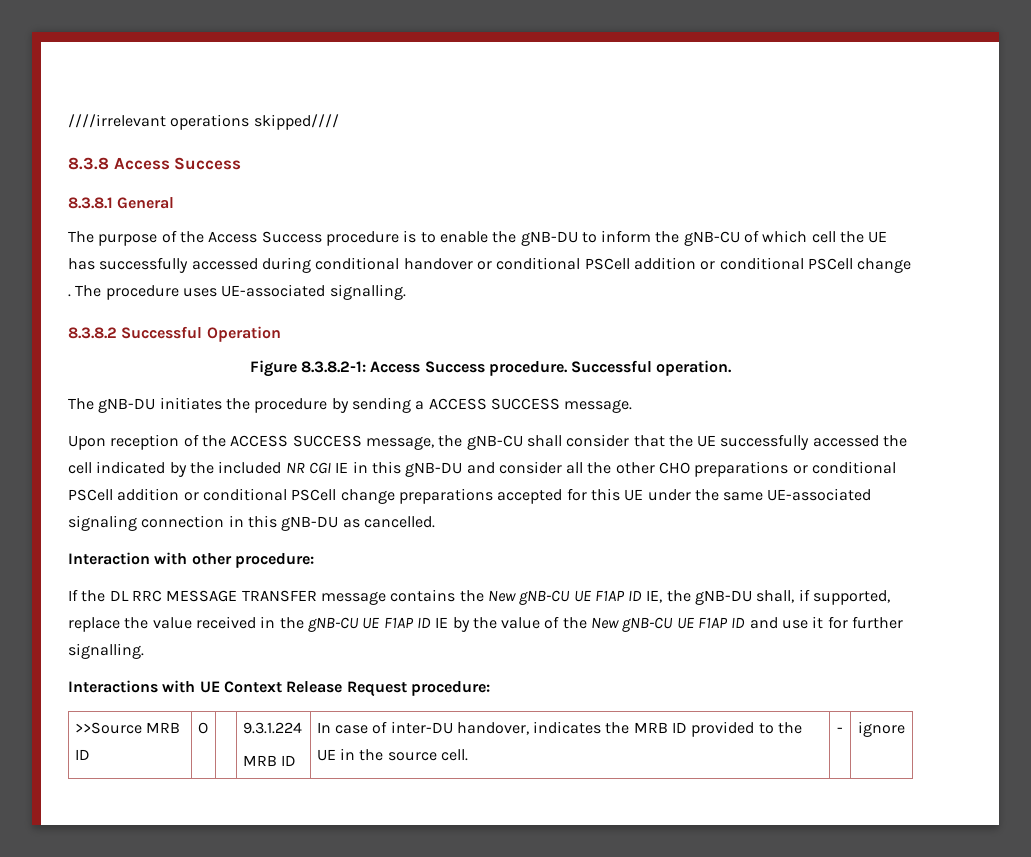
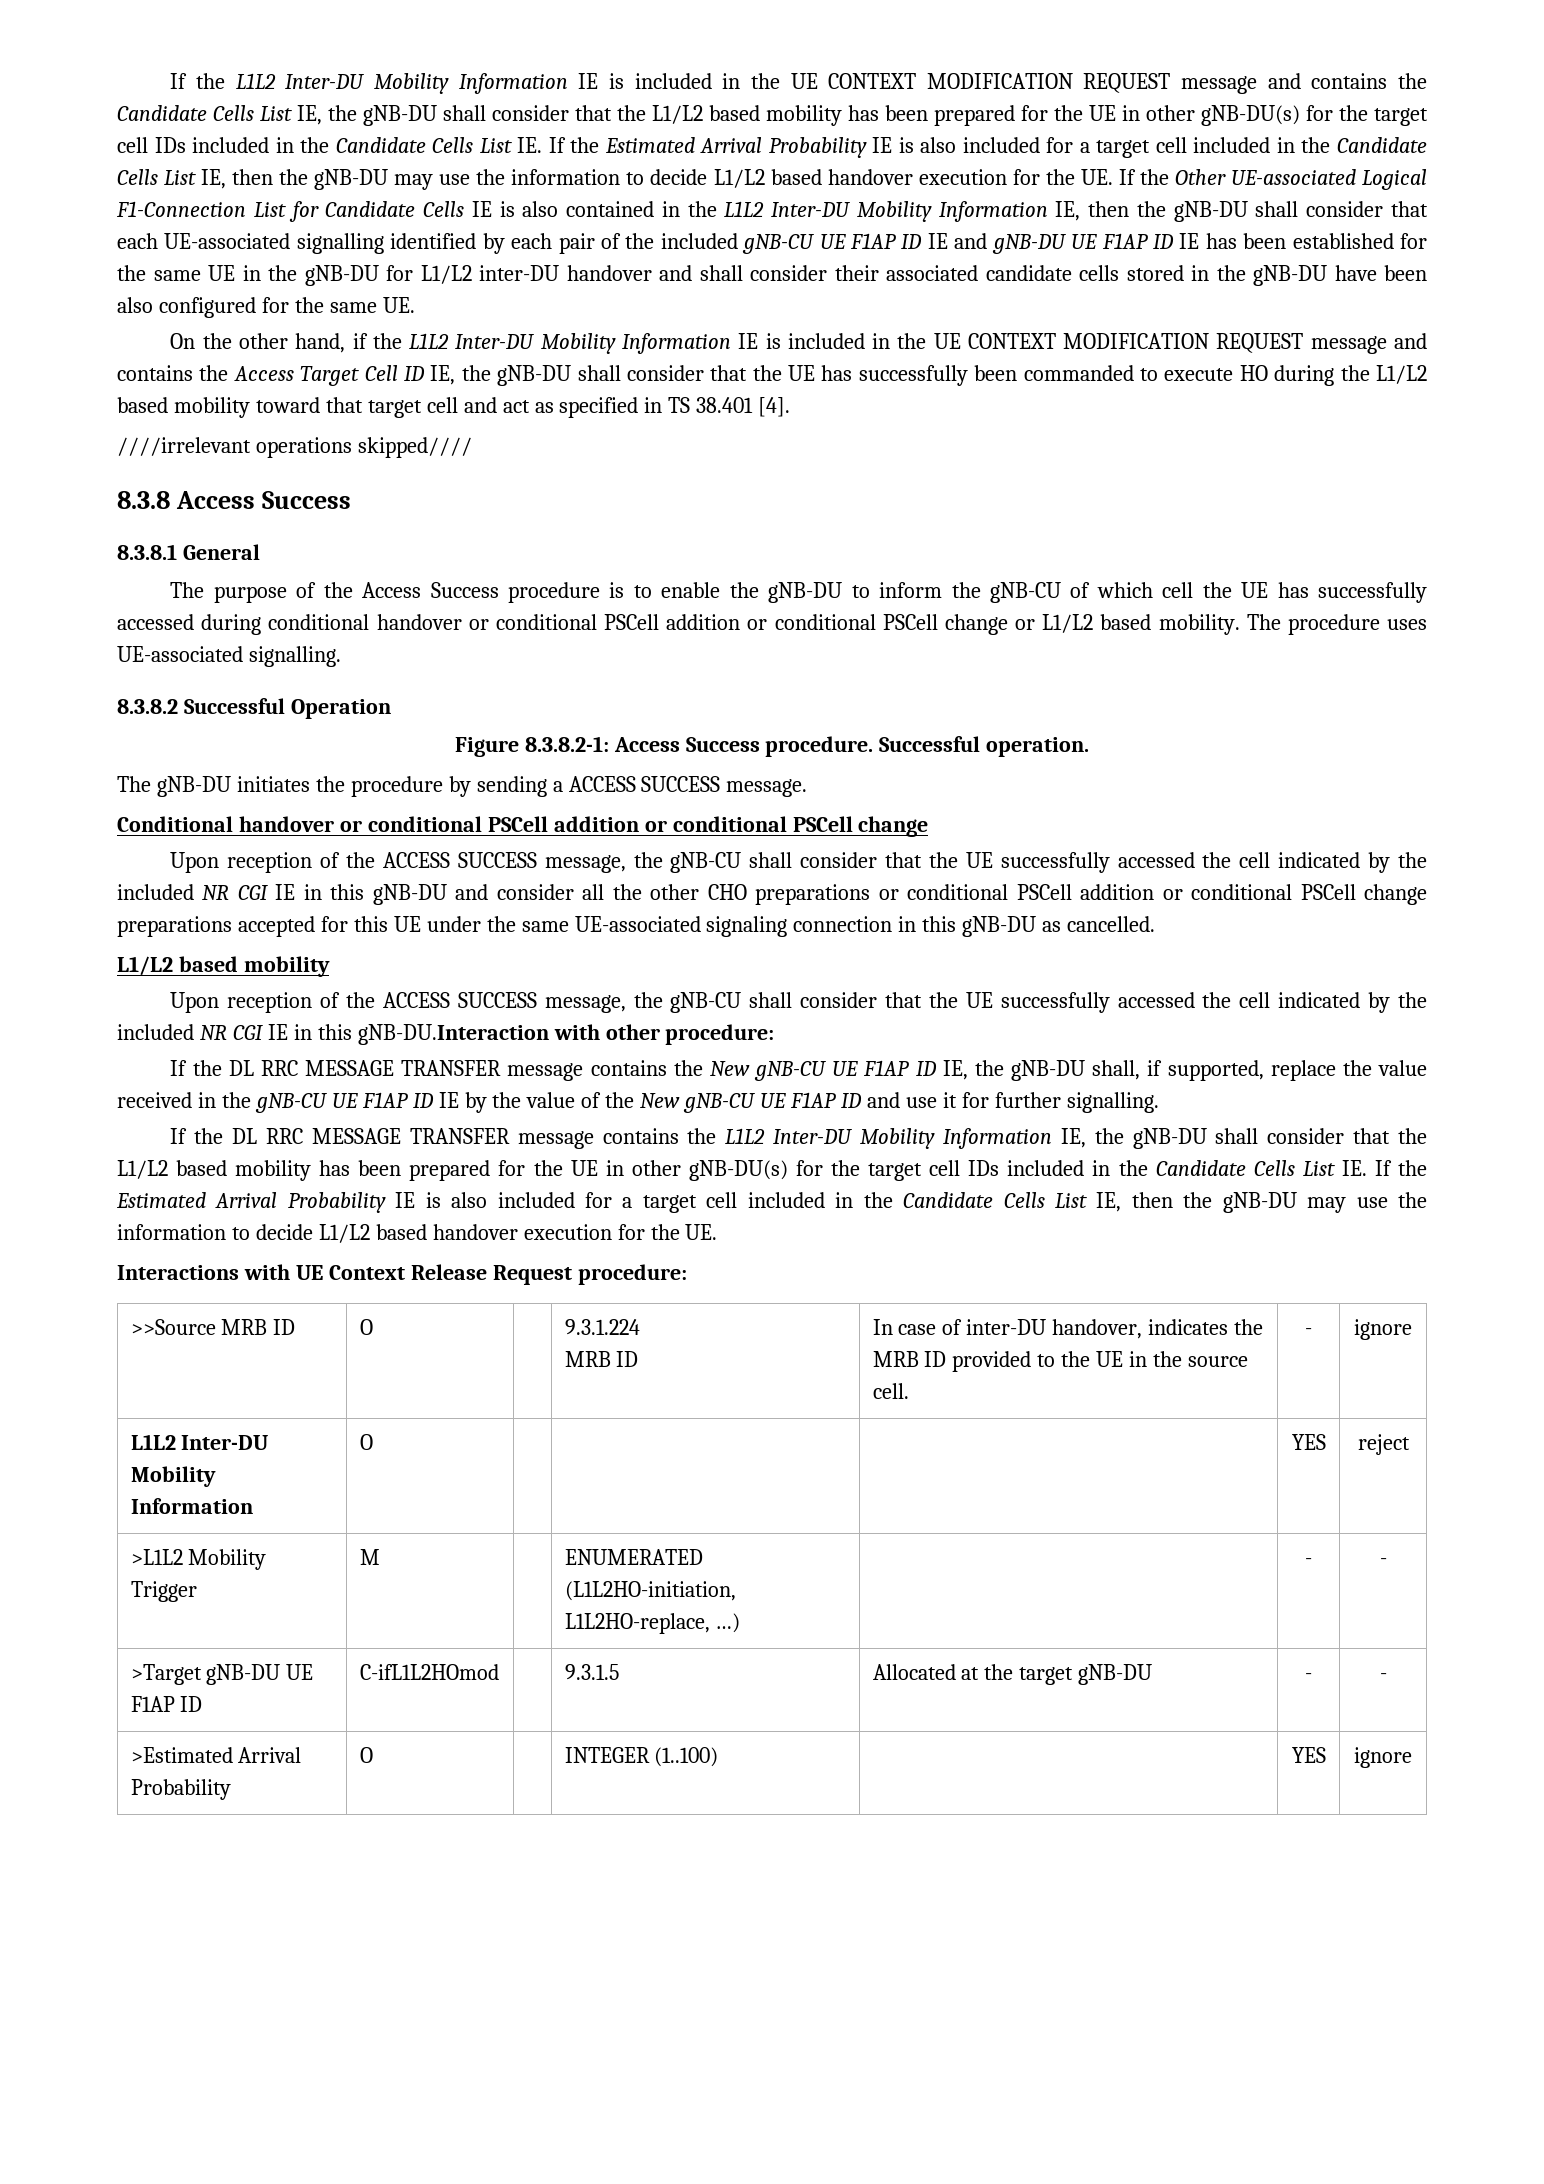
(68, 121) none -> [170,73,1428,94] [117,105,1428,126] [117,137,1427,158] [117,169,1428,190] [116,201,1429,222] [117,233,1428,254] [117,265,1427,286] [117,297,415,318] [170,333,1427,354] [117,365,1427,386] [117,397,791,418] If the L1L2 Inter-DU Mobility Information IE is included in the UE CONTEXT MODIFICATION REQUEST message and contains the Candidate Cells List IE, the gNB-DU shall consider that the L1/L2 based mobility has been prepared for the UE in other gNB-DU(s) for the target cell IDs included in the Candidate Cells List IE. If the Estimated Arrival Probability IE is also included for a target cell included in the Candidate Cells List IE, then the gNB-DU may use the information to decide L1/L2 based handover execution for the UE. If the Other UE-associated Logical F1-Connection List for Candidate Cells IE is also contained in the L1L2 Inter-DU Mobility Information IE, then the gNB-DU shall consider that each UE-associated signalling identified by each pair of the included gNB-CU UE F1AP ID IE and gNB-DU UE F1AP ID IE has been established for the same UE in the gNB-DU for L1/L2 inter-DU handover and shall consider their associated candidate cells stored in the gNB-DU have been also configured for the same UE. // On the other hand, if the L1L2 Inter-DU Mobility Information IE is included in the UE CONTEXT MODIFICATION REQUEST message and contains the Access Target Cell ID IE, the gNB-DU shall consider that the UE has successfully been commanded to execute HO during the L1/L2 based mobility toward that target cell and act as specified in TS 38.401 [4]. //
[68,294,71,297] . -> [1014,614,1240,635] or L1/L2 based mobility.
(633, 406) none -> [117,816,929,837] // Conditional handover or conditional PSCell addition or conditional PSCell change
[68,552,150,565] Interaction -> [117,956,330,977] [170,992,1427,1013] [117,1024,549,1045] L1/L2 based mobility // Upon reception of the ACCESS SUCCESS message, the gNB-CU shall consider that the UE successfully accessed the cell indicated by the included NR CGI IE in this gNB-DU.Interaction
(144, 651) none -> [170,1128,1428,1149] [117,1160,1427,1181] [116,1192,1428,1213] [117,1224,718,1243] // If the DL RRC MESSAGE TRANSFER message contains the L1L2 Inter-DU Mobility Information IE, the gNB-DU shall consider that the L1/L2 based mobility has been prepared for the UE in other gNB-DU(s) for the target cell IDs included in the Candidate Cells List IE. If the Estimated Arrival Probability IE is also included for a target cell included in the Candidate Cells List IE, then the gNB-DU may use the information to decide L1/L2 based handover execution for the UE.
(905, 729) none -> [130,1434,269,1450] [130,1466,216,1487] [130,1498,253,1514] [359,1434,373,1450] [1291,1434,1326,1450] [1357,1434,1410,1455] [130,1549,267,1570] [130,1581,197,1602] [359,1549,380,1565] [564,1549,703,1565] [564,1581,736,1601] [564,1613,741,1634] [1305,1558,1312,1565] [1379,1558,1387,1565] [130,1664,314,1685] [130,1696,203,1712] [359,1664,499,1680] [564,1664,619,1680] [872,1664,1153,1685] [1305,1673,1312,1680] [1379,1673,1387,1680] [130,1747,302,1763] [130,1779,231,1800] [359,1747,373,1763] [564,1747,719,1767] [1291,1747,1326,1763] [1354,1747,1412,1768] // L1L2 Inter-DU Mobility Information | O | | | | YES | reject // >L1L2 Mobility Trigger | M | | ENUMERATED (L1L2HO-initiation, L1L2HO-replace, …) | | - | - // >Target gNB-DU UE F1AP ID | C-ifL1L2HOmod | | 9.3.1.5 | Allocated at the target gNB-DU | - | - // >Estimated Arrival Probability | O | | INTEGER (1..100) | | YES | ignore

